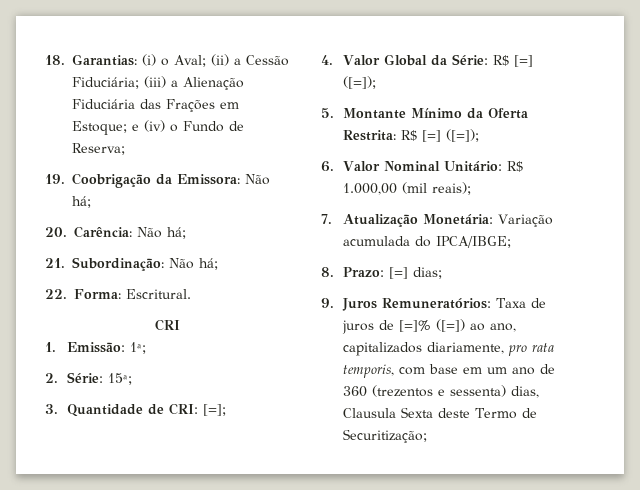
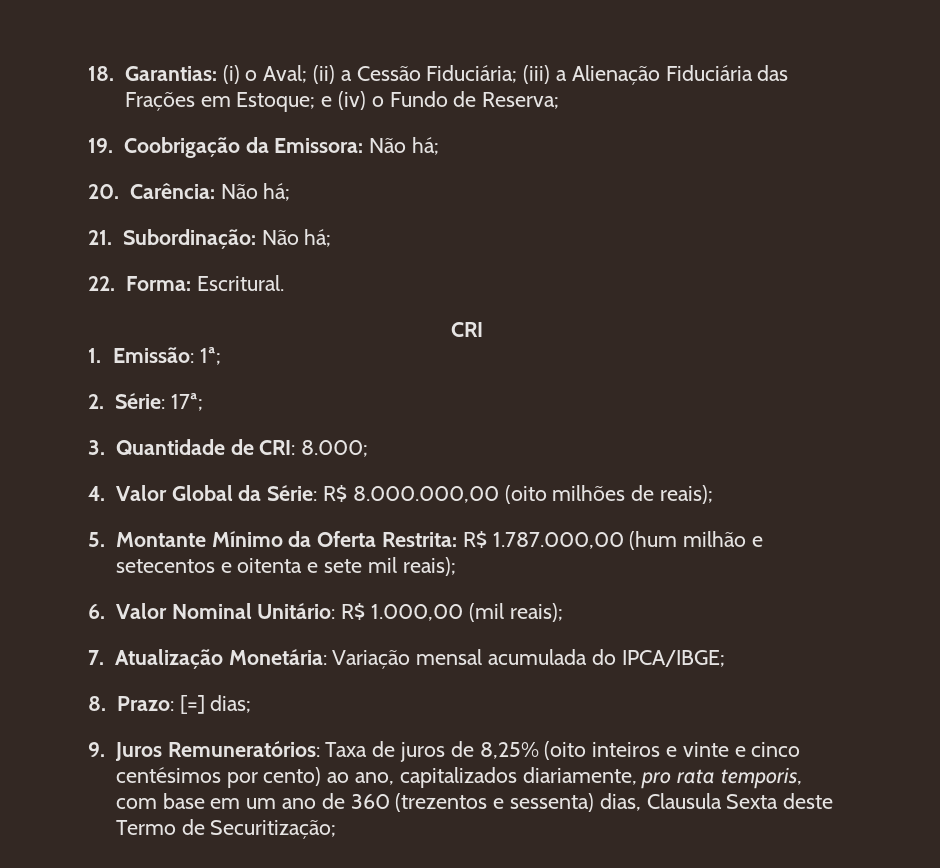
[108,373,133,385] 15ª; -> [170,393,203,411] 17ª;
[203,404,227,416] [=]; -> [301,440,369,457] 8.000;
[514,55,534,67] [343,76,377,89] [=] ([=]); -> [352,485,713,504] 8.000.000,00 (oito milhões de reais);
[422,129,480,142] [=] ([=]); -> [492,531,763,550] [115,557,456,576] 1.787.000,00 (hum milhão e setecentos e oitenta e sete mil reais);
(554, 220) none -> [416,649,483,665] mensal
[399,319,466,332] [=]% ([=]) -> [479,741,801,760] [115,767,322,788] 8,25% (oito inteiros e vinte e cinco centésimos por cento)

